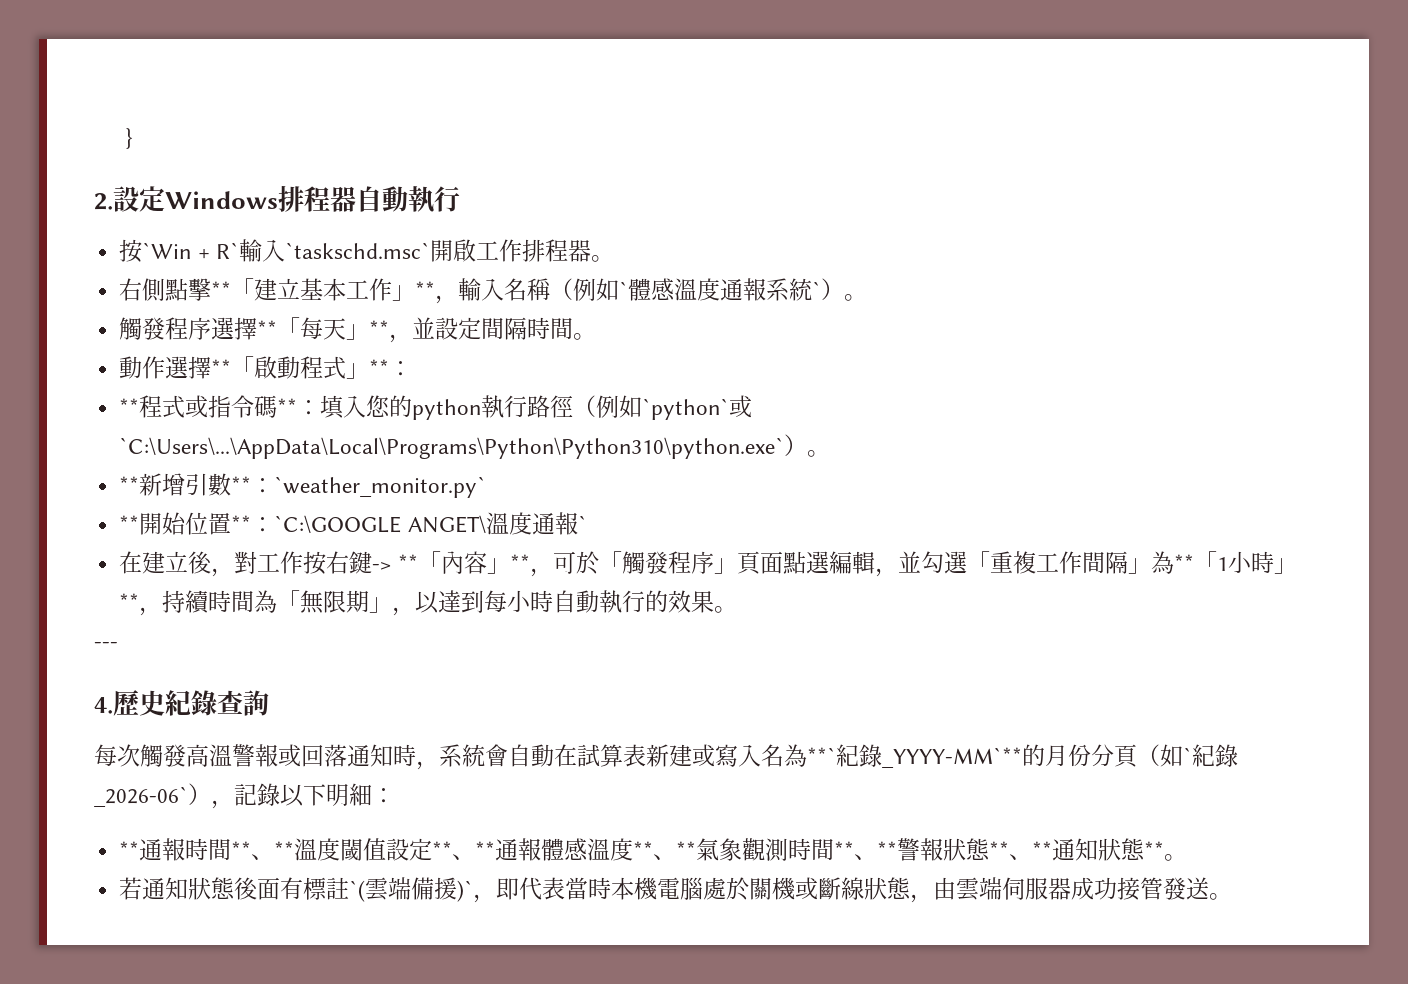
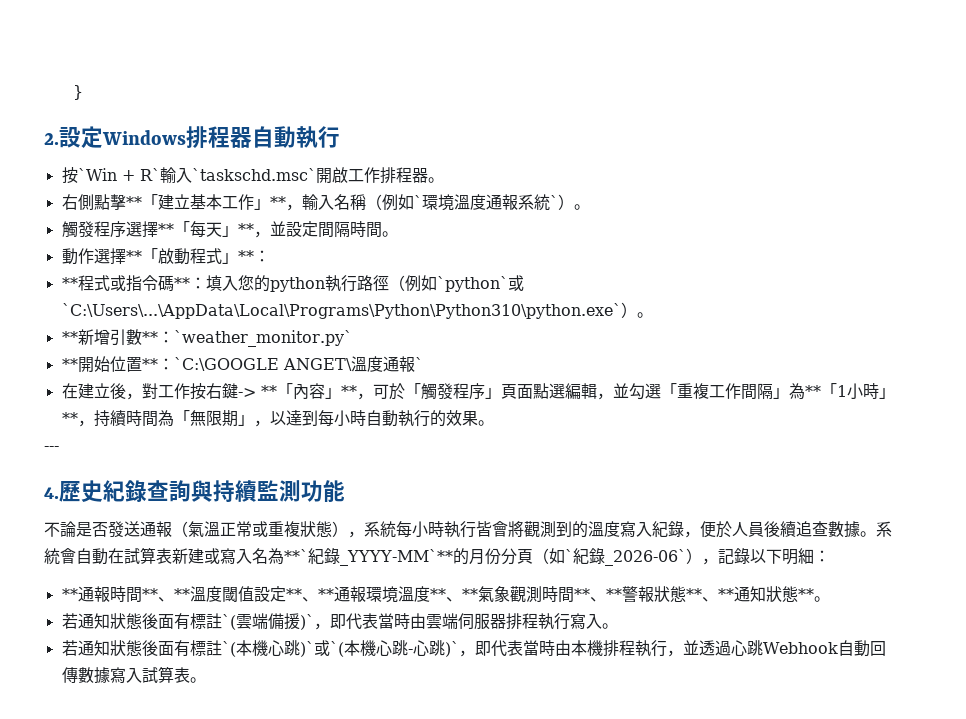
[628,278,676,301] 體感 -> [421,194,454,211] 環境
[94,744,439,770] // 每次觸發高溫警報或回落通知時， -> [191,480,345,502] [44,521,876,538] 與持續監測功能 // 不論是否發送通報（氣溫正常或重複狀態），系統每小時執行皆會將觀測到的溫度寫入紀錄，便於人員後續追查數據。
[541,838,589,861] 體感 -> [365,586,398,603] 環境
[611,877,1210,903] 本機電腦處於關機或斷線狀態，由雲端伺服器成功接管發送 -> [409,613,618,630] [61,640,886,657] [61,666,190,684] 由雲端伺服器排程執行寫入。 // 若通知狀態後面有標註`(本機心跳)`或`(本機心跳-心跳)`，即代表當時由本機排程執行，並透過心跳Webhook自動回傳數據寫入試算表

